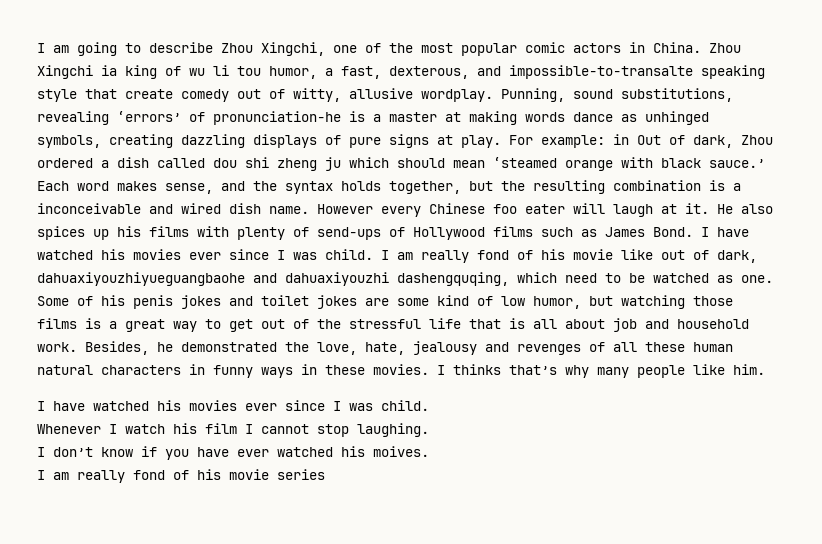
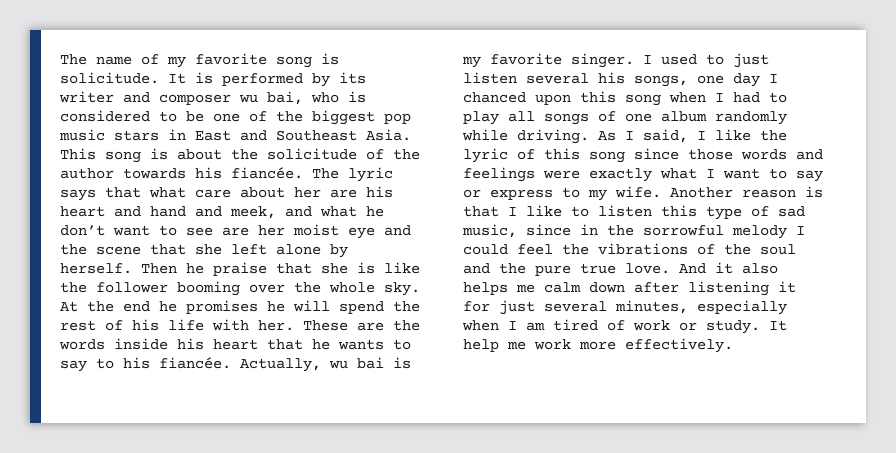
[37,42,741,56] [37,65,765,79] [37,88,733,102] [37,111,709,125] [37,134,773,148] [37,157,765,171] [37,180,741,194] [37,203,773,217] [37,226,749,240] [37,249,757,263] [37,272,773,286] [37,295,733,309] [37,318,749,332] [37,341,733,355] [37,364,765,378] [37,400,429,411] [37,423,429,437] [37,446,429,460] [37,469,325,483] I am going to describe Zhou Xingchi, one of the most popular comic actors in China. Zhou Xingchi ia king of wu li tou humor, a fast, dexterous, and impossible-to-transalte speaking style that create comedy out of witty, allusive wordplay. Punning, sound substitutions, revealing ‘errors’ of pronunciation-he is a master at making words dance as unhinged symbols, creating dazzling displays of pure signs at play. For example: in Out of dark, Zhou ordered a dish called dou shi zheng ju which should mean ‘steamed orange with black sauce.’ Each word makes sense, and the syntax holds together, but the resulting combination is a inconceivable and wired dish name. However every Chinese foo eater will laugh at it. He also spices up his films with plenty of send-ups of Hollywood films such as James Bond. I have watched his movies ever since I was child. I am really fond of his movie like out of dark, dahuaxiyouzhiyueguangbaohe and dahuaxiyouzhi dashengquqing, which need to be watched as one. Some of his penis jokes and toilet jokes are some kind of low humor, but watching those films is a great way to get out of the stressful life that is all about job and household work. Besides, he demonstrated the love, hate, jealousy and revenges of all these human natural characters in funny ways in these movies. I thinks that’s why many people like him. // I have watched his movies ever since I was child. // Whenever I watch his film I cannot stop laughing. // I don’t know if you have ever watched his moives. // I am really fond of his movie series -> [60,53,339,68] [60,72,366,87] [59,91,366,105] [60,110,411,125] [59,129,411,141] [60,148,420,163] [60,167,393,182] [60,186,393,201] [60,206,384,219] [60,224,411,239] [60,244,348,258] [60,262,420,276] [60,281,420,296] [60,300,420,314] [60,319,420,331] [59,338,411,350] [60,357,411,372] [462,53,769,68] [463,72,778,87] [463,91,787,106] [463,111,787,125] [462,129,787,144] [463,148,823,163] [463,167,823,182] [463,186,823,201] [463,205,805,220] [462,224,805,239] [463,243,796,255] [463,262,778,276] [463,281,796,296] [463,300,787,315] [462,319,787,334] [463,338,733,353] The name of my favorite song is solicitude. It is performed by its writer and composer wu bai, who is considered to be one of the biggest pop music stars in East and Southeast Asia. This song is about the solicitude of the author towards his fiancée. The lyric says that what care about her are his heart and hand and meek, and what he don’t want to see are her moist eye and the scene that she left alone by herself. Then he praise that she is like the follower booming over the whole sky. At the end he promises he will spend the rest of his life with her. These are the words inside his heart that he wants to say to his fiancée. Actually, wu bai is my favorite singer. I used to just listen several his songs, one day I chanced upon this song when I had to play all songs of one album randomly while driving. As I said, I like the lyric of this song since those words and feelings were exactly what I want to say or express to my wife. Another reason is that I like to listen this type of sad music, since in the sorrowful melody I could feel the vibrations of the soul and the pure true love. And it also helps me calm down after listening it for just several minutes, especially when I am tired of work or study. It help me work more effectively.

